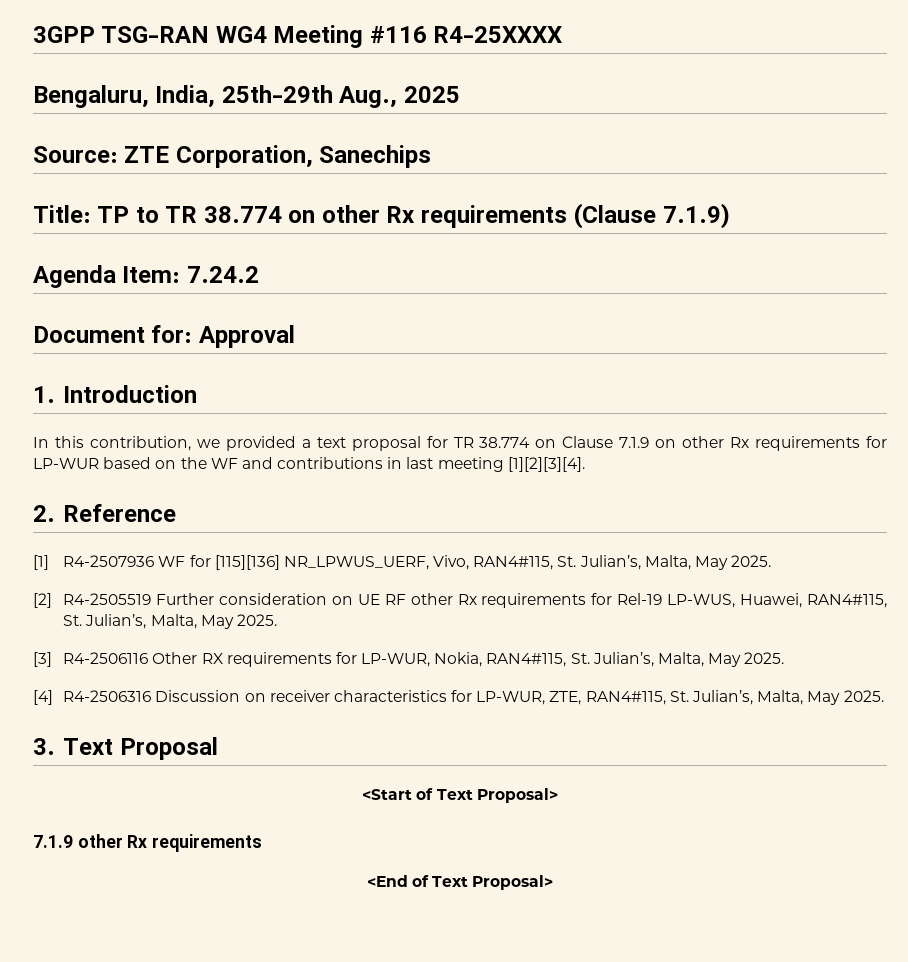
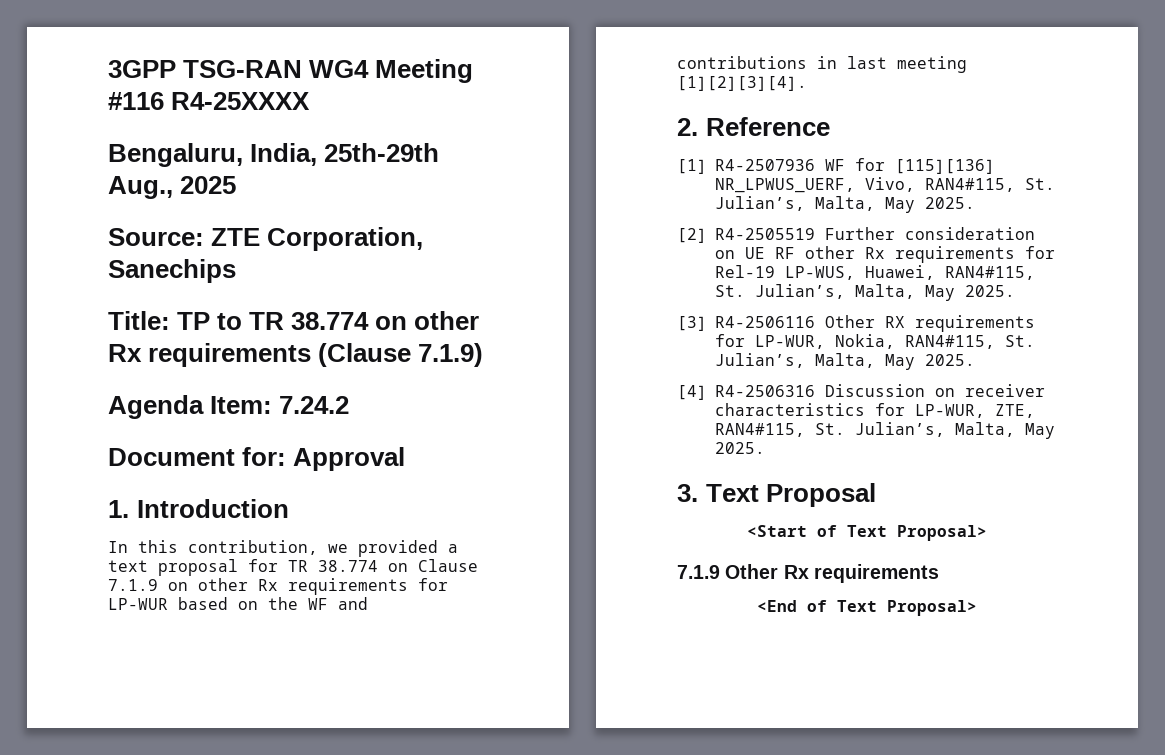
[77,834,123,848] other -> [725,564,779,579] Other

